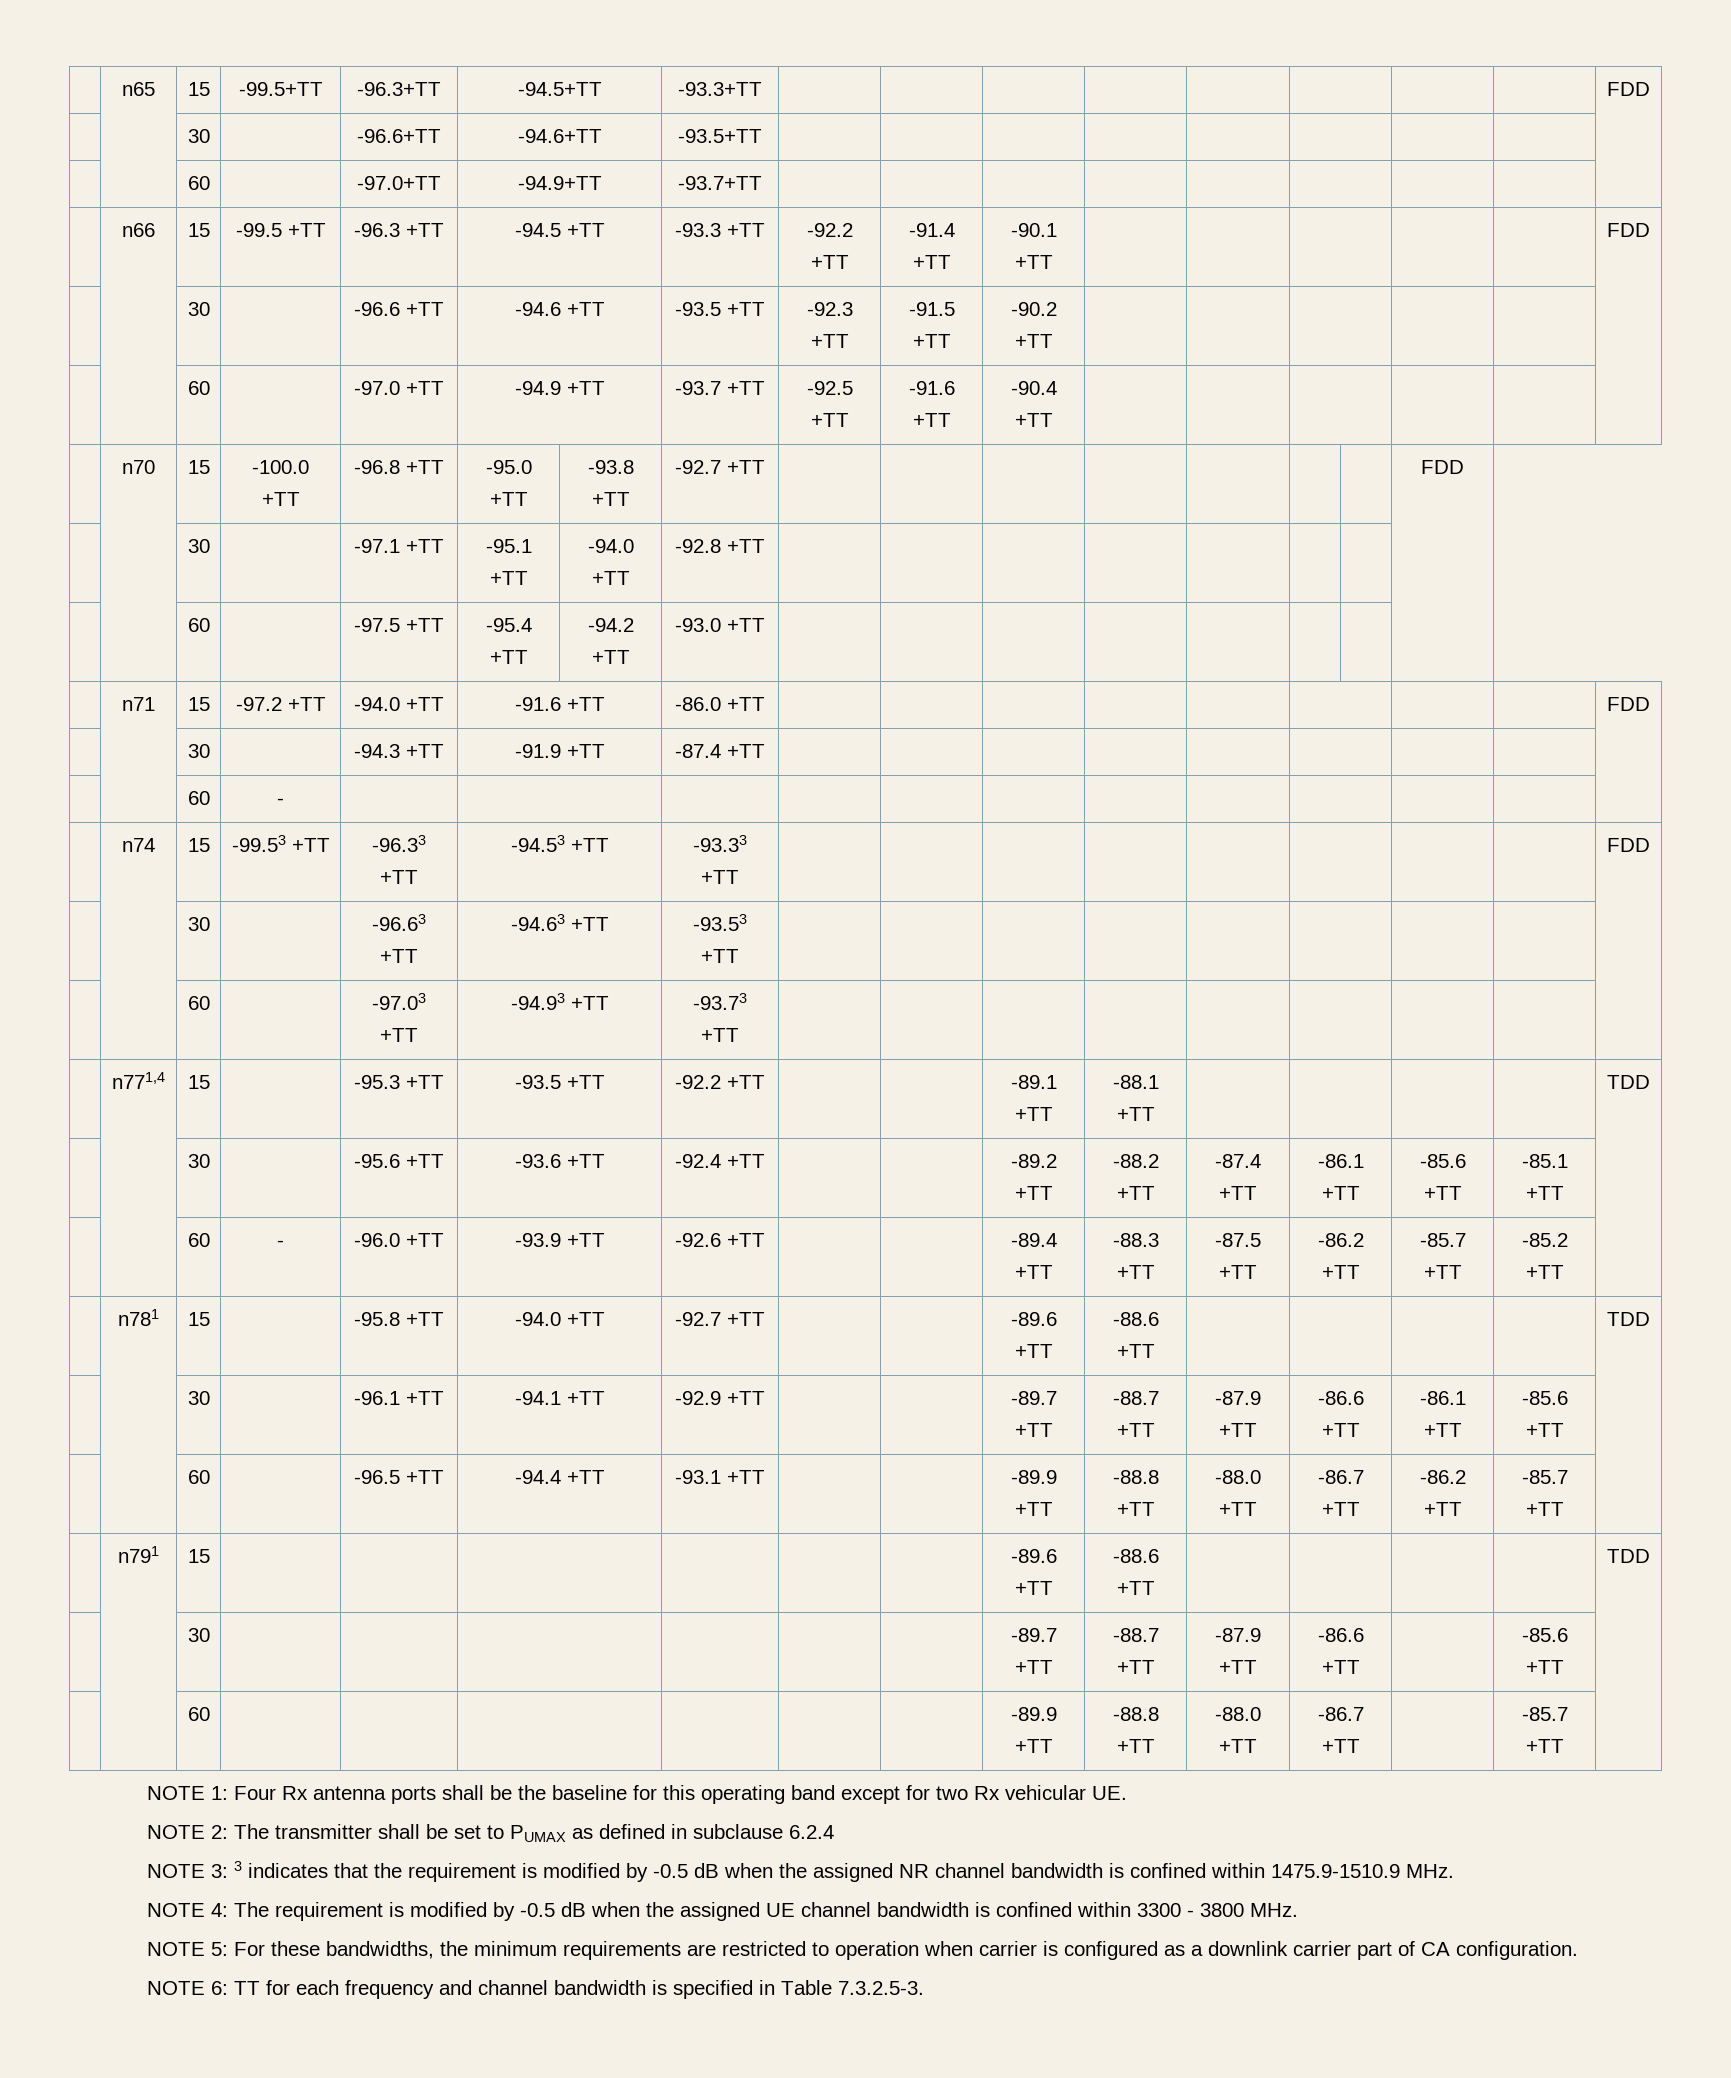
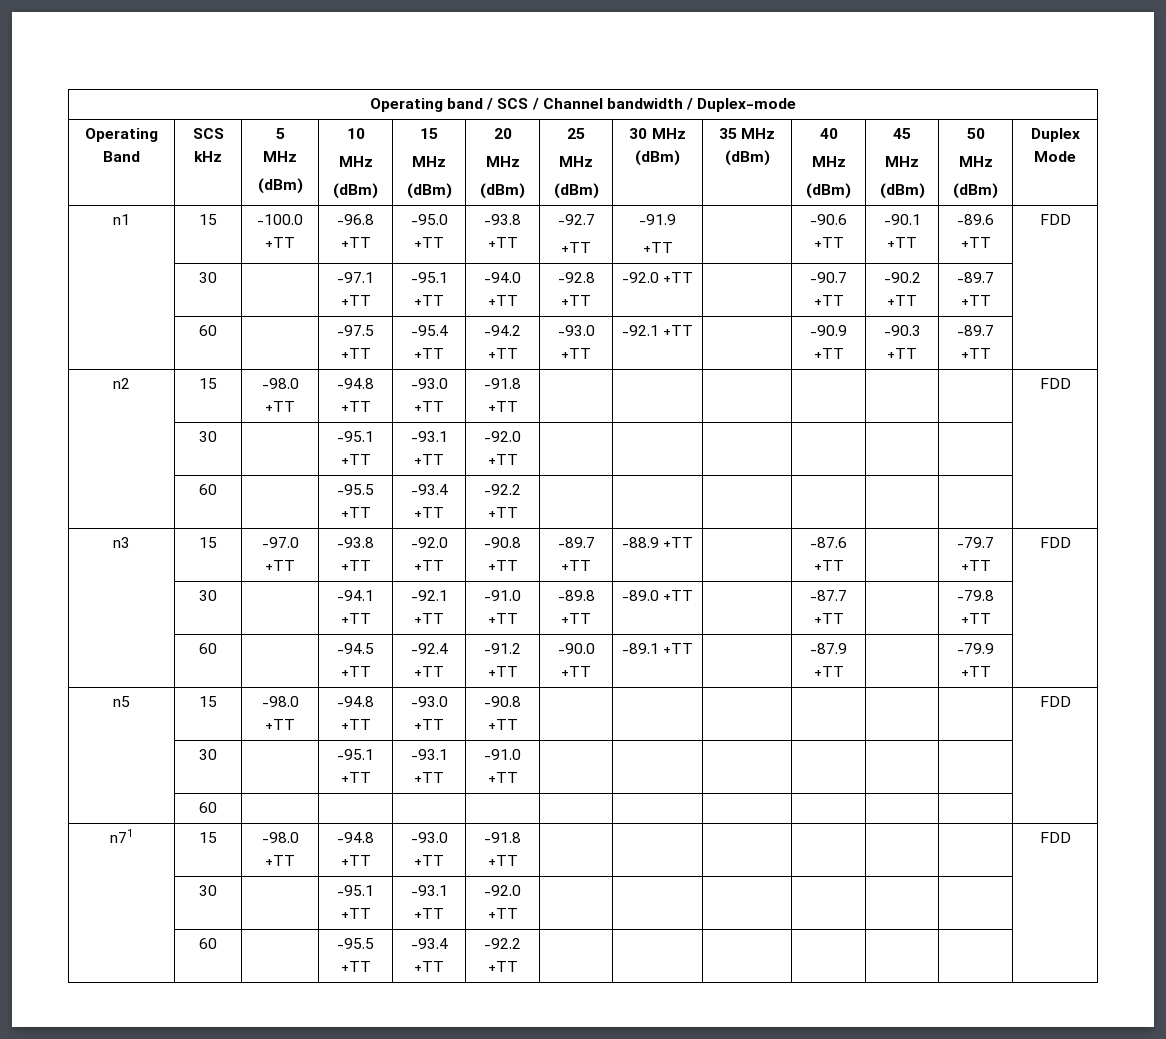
[122,82,155,96] [187,82,210,96] [238,82,323,96] [357,82,441,96] [517,82,602,96] [678,82,762,96] [1607,82,1650,96] [187,129,210,143] [357,129,441,143] [517,129,602,143] [678,129,762,143] [187,176,210,190] [357,176,441,190] [517,176,602,190] [678,176,762,190] [122,223,155,237] [187,223,210,237] [235,223,326,237] [354,223,444,237] [514,223,605,237] [675,223,765,237] [806,223,853,237] [810,255,849,269] [908,223,955,237] [912,255,951,269] [1010,223,1057,237] [1014,255,1053,269] [1607,223,1650,237] [187,302,210,316] [354,302,444,316] [514,302,605,316] [675,302,765,316] [806,302,853,316] [810,334,849,348] [908,302,955,316] [912,334,951,348] [1010,302,1057,316] [1014,334,1053,348] [187,381,210,395] [354,381,444,395] [514,381,605,395] [675,381,765,395] [806,381,853,395] [810,413,849,427] [908,381,955,395] [912,413,951,427] [1010,381,1057,395] [1014,413,1053,427] [122,460,155,474] | n65 | 15 | -99.5+TT | -96.3+TT | -94.5+TT | -93.3+TT | | | | | | | | | FDD // | | 30 | | -96.6+TT | -94.6+TT | -93.5+TT | | | | | | | | | // | | 60 | | -97.0+TT | -94.9+TT | -93.7+TT | | | | | | | | | // | n66 | 15 | -99.5 +TT | -96.3 +TT | -94.5 +TT | -93.3 +TT | -92.2 +TT | -91.4 +TT | -90.1 +TT | | | | | | FDD // | | 30 | | -96.6 +TT | -94.6 +TT | -93.5 +TT | -92.3 +TT | -91.5 +TT | -90.2 +TT | | | | | | // | | 60 | | -97.0 +TT | -94.9 +TT | -93.7 +TT | -92.5 +TT | -91.6 +TT | -90.4 +TT | | | | | | // | n70 -> [369,98,797,112] [85,128,158,142] [103,151,140,162] [192,128,224,139] [194,151,222,162] [275,128,285,139] [263,151,297,162] [257,178,303,194] [346,128,365,139] [338,156,373,167] [333,183,378,199] [420,128,438,139] [412,156,446,167] [406,183,452,199] [493,128,512,139] [485,156,520,167] [480,183,525,199] [567,128,585,139] [559,156,593,167] [553,183,599,199] [629,128,686,139] [635,150,681,166] [718,128,776,139] [724,150,770,166] [819,128,838,139] [811,156,846,167] [806,183,851,199] [893,128,911,139] [885,156,919,167] [879,183,925,199] [966,128,985,139] [958,156,993,167] [953,183,998,199] [1030,128,1080,142] [1034,151,1076,162] [113,214,130,225] Operating band / SCS / Channel bandwidth / Duplex-mode // Operating Band | SCS kHz | 5 // MHz // (dBm) | 10 // MHz // (dBm) | 15 // MHz // (dBm) | 20 // MHz // (dBm) | 25 // MHz // (dBm) | 30 MHz (dBm) | 35 MHz (dBm) | 40 // MHz // (dBm) | 45 // MHz // (dBm) | 50 // MHz // (dBm) | Duplex Mode // n1
[727,460,765,474] [1421,460,1464,474] +TT | | | | | | | | FDD // | | -> [561,242,591,253] [639,214,677,225] [642,242,673,253] [810,214,847,225] [813,237,844,248] [883,214,921,225] [887,237,917,248] [957,214,994,225] [960,237,991,248] [1039,214,1071,225] // +TT | -91.9 // +TT | | -90.6 +TT | -90.1 +TT | -89.6 +TT | FDD // |
(765, 546) | | | | | | | // | -> [621,272,694,283] [810,272,847,283] [813,295,844,306] [883,272,921,283] [887,295,917,306] [957,272,994,283] [960,295,991,306] -92.0 +TT | | -90.7 +TT | -90.2 +TT | -89.7 +TT | //
[122,697,155,711] [187,697,210,711] [235,697,326,711] [354,697,444,711] [514,697,605,711] [675,697,765,711] [1607,697,1650,711] [187,744,210,758] [354,744,444,758] [514,744,605,758] [675,744,765,758] [187,791,210,805] [277,798,284,805] [122,838,155,852] [187,838,210,852] [231,835,330,852] [372,835,426,852] [380,870,418,884] [510,835,609,852] [693,835,747,852] [701,870,739,884] [1607,838,1650,852] [187,917,210,931] [372,914,426,931] [380,949,418,963] [510,914,609,931] [693,914,747,931] [701,949,739,963] [187,996,210,1010] [372,993,426,1010] [380,1028,418,1042] [510,993,609,1010] [693,993,747,1010] [701,1028,739,1042] [112,1072,165,1089] [187,1075,210,1089] [354,1075,444,1089] [514,1075,605,1089] [675,1075,765,1089] [1010,1075,1057,1089] [1014,1107,1053,1121] [1112,1075,1159,1089] [1116,1107,1155,1121] [1607,1075,1650,1089] [187,1154,210,1168] [354,1154,444,1168] [514,1154,605,1168] [675,1154,765,1168] [1010,1154,1057,1168] [1014,1186,1053,1200] [1112,1154,1159,1168] [1116,1186,1155,1200] [1215,1154,1261,1168] [1219,1186,1257,1200] [1317,1154,1364,1168] [1321,1186,1360,1200] [1419,1154,1466,1168] [1423,1186,1462,1200] [1521,1154,1568,1168] [1525,1186,1564,1200] [187,1233,210,1247] [277,1240,284,1247] [354,1233,444,1247] [514,1233,605,1247] [675,1233,765,1247] [1010,1233,1057,1247] [1014,1265,1053,1279] [1112,1233,1159,1247] [1116,1265,1155,1279] [1215,1233,1261,1247] [1219,1265,1257,1279] [1317,1233,1364,1247] [1321,1265,1360,1279] [1419,1233,1466,1247] [1423,1265,1462,1279] [1521,1233,1568,1247] [1525,1265,1564,1279] [118,1309,159,1326] [187,1312,210,1326] [354,1312,444,1326] [514,1312,605,1326] [675,1312,765,1326] [1010,1312,1057,1326] [1014,1344,1053,1358] [1112,1312,1159,1326] [1116,1344,1155,1358] [1607,1312,1650,1326] [187,1391,210,1405] [354,1391,444,1405] [514,1391,605,1405] [675,1391,765,1405] [1010,1391,1057,1405] [1014,1423,1053,1437] [1112,1391,1159,1405] [1116,1423,1155,1437] [1215,1391,1261,1405] [1219,1423,1257,1437] [1317,1391,1364,1405] [1321,1423,1360,1437] [1419,1391,1466,1405] [1423,1423,1462,1437] [1521,1391,1568,1405] [1525,1423,1564,1437] [187,1470,210,1484] [354,1470,444,1484] [514,1470,605,1484] [675,1470,765,1484] [1010,1470,1057,1484] [1014,1502,1053,1516] [1112,1470,1159,1484] [1116,1502,1155,1516] [1215,1470,1261,1484] [1219,1502,1257,1516] [1317,1470,1364,1484] [1321,1502,1360,1516] [1419,1470,1466,1484] [1423,1502,1462,1516] [1521,1470,1568,1484] [1525,1502,1564,1516] [118,1546,159,1563] [187,1549,210,1563] [1010,1549,1057,1563] [1014,1581,1053,1595] [1112,1549,1159,1563] [1116,1581,1155,1595] [1607,1549,1650,1563] [187,1628,210,1642] [1010,1628,1057,1642] [1014,1660,1053,1674] [1112,1628,1159,1642] [1116,1660,1155,1674] [1215,1628,1261,1642] [1219,1660,1257,1674] [1317,1628,1364,1642] [1321,1660,1360,1674] [1521,1628,1568,1642] [1525,1660,1564,1674] [187,1707,210,1721] [1010,1707,1057,1721] [1014,1739,1053,1753] [1112,1707,1159,1721] [1116,1739,1155,1753] [1215,1707,1261,1721] [1219,1739,1257,1753] [1317,1707,1364,1721] [1321,1739,1360,1753] [1521,1707,1568,1721] [1525,1739,1564,1753] [146,1785,1127,1804] [146,1824,834,1842] [146,1861,1454,1882] [146,1902,1298,1921] [146,1941,1578,1960] [146,1980,924,1999] | | | | | | | // | n71 | 15 | -97.2 +TT | -94.0 +TT | -91.6 +TT | -86.0 +TT | | | | | | | | | FDD // | | 30 | | -94.3 +TT | -91.9 +TT | -87.4 +TT | | | | | | | | | // | | 60 | - | | | | | | | | | | | | // | n74 | 15 | -99.53 +TT | -96.33 +TT | -94.53 +TT | -93.33 +TT | | | | | | | | | FDD // | | 30 | | -96.63 +TT | -94.63 +TT | -93.53 +TT | | | | | | | | | // | | 60 | | -97.03 +TT | -94.93 +TT | -93.73 +TT | | | | | | | | | // | n771,4 | 15 | | -95.3 +TT | -93.5 +TT | -92.2 +TT | | | -89.1 +TT | -88.1 +TT | | | | | TDD // | | 30 | | -95.6 +TT | -93.6 +TT | -92.4 +TT | | | -89.2 +TT | -88.2 +TT | -87.4 +TT | -86.1 +TT | -85.6 +TT | -85.1 +TT | // | | 60 | - | -96.0 +TT | -93.9 +TT | -92.6 +TT | | | -89.4 +TT | -88.3 +TT | -87.5 +TT | -86.2 +TT | -85.7 +TT | -85.2 +TT | // | n781 | 15 | | -95.8 +TT | -94.0 +TT | -92.7 +TT | | | -89.6 +TT | -88.6 +TT | | | | | TDD // | | 30 | | -96.1 +TT | -94.1 +TT | -92.9 +TT | | | -89.7 +TT | -88.7 +TT | -87.9 +TT | -86.6 +TT | -86.1 +TT | -85.6 +TT | // | | 60 | | -96.5 +TT | -94.4 +TT | -93.1 +TT | | | -89.9 +TT | -88.8 +TT | -88.0 +TT | -86.7 +TT | -86.2 +TT | -85.7 +TT | // | n791 | 15 | | | | | | | -89.6 +TT | -88.6 +TT | | | | | TDD // | | 30 | | | | | | | -89.7 +TT | -88.7 +TT | -87.9 +TT | -86.6 +TT | | -85.6 +TT | // | | 60 | | | | | | | -89.9 +TT | -88.8 +TT | -88.0 +TT | -86.7 +TT | | -85.7 +TT | // NOTE 1: Four Rx antenna ports shall be the baseline for this operating band except for two Rx vehicular UE. // NOTE 2: The transmitter shall be set to PUMAX as defined in subclause 6.2.4 // NOTE 3: 3 indicates that the requirement is modified by -0.5 dB when the assigned NR channel bandwidth is confined within 1475.9-1510.9 MHz. // NOTE 4: The requirement is modified by -0.5 dB when the assigned UE channel bandwidth is confined within 3300 - 3800 MHz. // NOTE 5: For these bandwidths, the minimum requirements are restricted to operation when carrier is configured as a downlink carrier part of CA configuration. // NOTE 6: TT for each frequency and channel bandwidth is specified in Table 7.3.2.5-3. -> [621,325,694,336] [810,325,847,336] [813,348,844,359] [883,325,921,336] [887,348,917,359] [957,325,994,336] [960,348,991,359] [113,378,130,389] [199,378,217,389] [261,378,299,389] [265,401,295,412] [337,378,374,389] [340,401,371,412] [410,378,448,389] [414,401,444,412] [484,378,521,389] [487,401,518,412] [1039,378,1071,389] [199,431,217,442] [337,431,374,442] [340,454,371,465] [410,431,448,442] [414,454,444,465] [484,431,521,442] [487,454,518,465] [199,484,217,495] [337,484,374,495] [340,507,371,518] [410,484,448,495] [414,507,444,518] [484,484,521,495] [487,507,518,518] [113,537,130,548] [199,537,217,548] [261,537,299,548] [265,560,295,571] [337,537,374,548] [340,560,371,571] [410,537,448,548] [414,560,444,571] [484,537,521,548] [487,560,518,571] [557,537,595,548] [561,560,591,571] [621,537,694,548] [810,537,847,548] [813,560,844,571] [957,537,994,548] [960,560,991,571] [1039,537,1071,548] [199,590,217,601] [337,590,374,601] [340,613,371,624] [410,590,448,601] [414,613,444,624] [484,590,521,601] [487,613,518,624] [557,590,595,601] [561,613,591,624] [621,590,694,601] [810,590,847,601] [813,613,844,624] [957,590,994,601] [960,613,991,624] [199,643,217,654] [337,643,374,654] [340,666,371,677] [410,643,448,654] [414,666,444,677] [484,643,521,654] [487,666,518,677] [557,643,595,654] [561,666,591,677] [621,643,694,654] [810,643,847,654] [813,666,844,677] [957,643,994,654] [960,666,991,677] [113,696,130,707] [199,696,217,707] [261,696,299,707] [265,719,295,730] [337,696,374,707] [340,719,371,730] [410,696,448,707] [414,719,444,730] [484,696,521,707] [487,719,518,730] [1039,696,1071,707] [199,749,217,760] [337,749,374,760] [340,772,371,783] [410,749,448,760] [414,772,444,783] [484,749,521,760] [487,772,518,783] [199,802,217,813] [110,829,133,843] [199,832,217,843] [261,832,299,843] [265,855,295,866] [337,832,374,843] [340,855,371,866] [410,832,448,843] [414,855,444,866] [484,832,521,843] [487,855,518,866] [1039,832,1071,843] [199,885,217,896] [337,885,374,896] [340,908,371,919] [410,885,448,896] [414,908,444,919] [484,885,521,896] [487,908,518,919] [199,938,217,949] [337,938,374,949] [340,961,371,972] [410,938,448,949] [414,961,444,972] [484,938,521,949] [487,961,518,972] -92.1 +TT | | -90.9 +TT | -90.3 +TT | -89.7 +TT | // n2 | 15 | -98.0 +TT | -94.8 +TT | -93.0 +TT | -91.8 +TT | | | | | | | FDD // | 30 | | -95.1 +TT | -93.1 +TT | -92.0 +TT | | | | | | | // | 60 | | -95.5 +TT | -93.4 +TT | -92.2 +TT | | | | | | | // n3 | 15 | -97.0 +TT | -93.8 +TT | -92.0 +TT | -90.8 +TT | -89.7 +TT | -88.9 +TT | | -87.6 +TT | | -79.7 +TT | FDD // | 30 | | -94.1 +TT | -92.1 +TT | -91.0 +TT | -89.8 +TT | -89.0 +TT | | -87.7 +TT | | -79.8 +TT | // | 60 | | -94.5 +TT | -92.4 +TT | -91.2 +TT | -90.0 +TT | -89.1 +TT | | -87.9 +TT | | -79.9 +TT | // n5 | 15 | -98.0 +TT | -94.8 +TT | -93.0 +TT | -90.8 +TT | | | | | | | FDD // | 30 | | -95.1 +TT | -93.1 +TT | -91.0 +TT | | | | | | | // | 60 | | | | | | | | | | | // n71 | 15 | -98.0 +TT | -94.8 +TT | -93.0 +TT | -91.8 +TT | | | | | | | FDD // | 30 | | -95.1 +TT | -93.1 +TT | -92.0 +TT | | | | | | | // | 60 | | -95.5 +TT | -93.4 +TT | -92.2 +TT | | | | | | |

